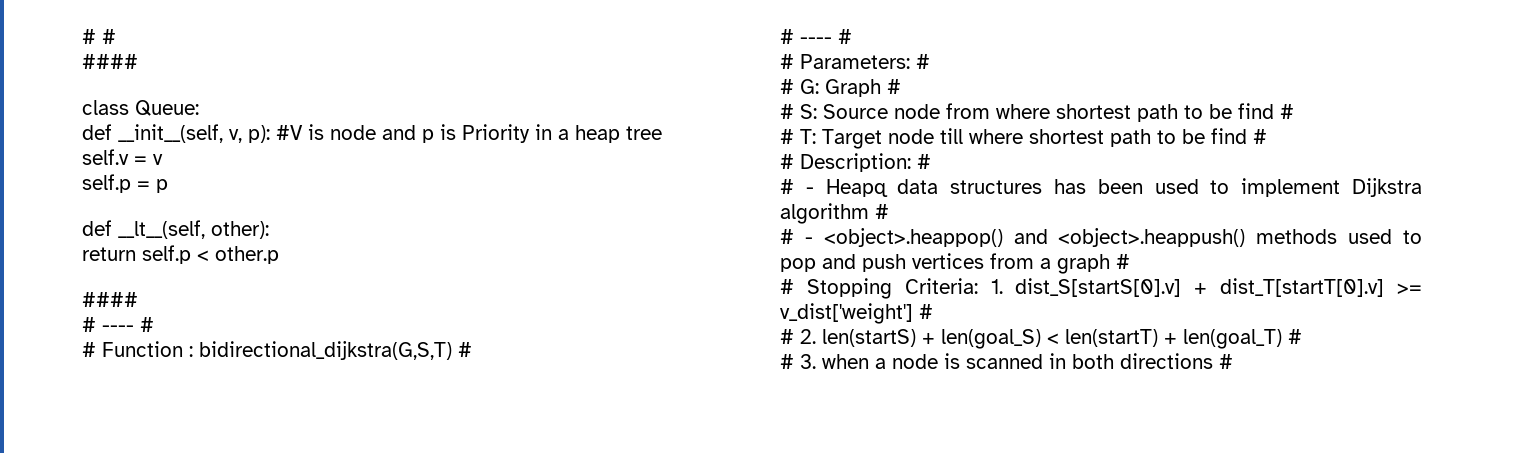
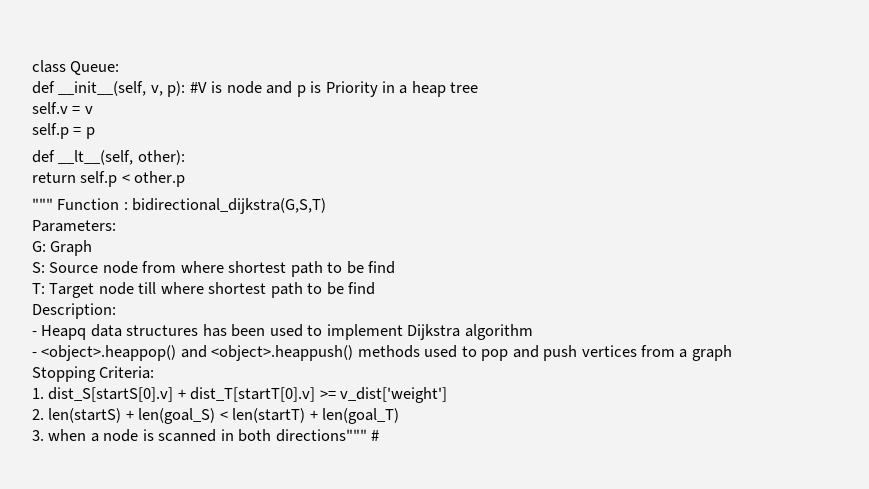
[82,29,116,44] [82,54,138,69] # # // #### // -> (32, 66) none
[82,292,138,307] [82,317,154,332] [82,341,472,360] [780,29,852,44] [780,54,930,69] [780,79,794,94] #### // # ---- # // # Function : bidirectional_dijkstra(G,S,T) # // # ---- # // # Parameters: # // # -> [32,198,327,214] [32,220,116,232] """ Function : bidirectional_dijkstra(G,S,T) // Parameters: //
[887,79,901,94] [780,104,794,119] # // # -> (93, 248) //
[1280,104,1294,119] [780,129,794,144] # // # -> (396, 267) //
[1253,129,1267,144] [780,154,794,169] # // # -> (376, 288) //
[917,154,931,169] [780,179,794,194] # // # -> (116, 311) //
[875,204,889,219] [780,229,794,244] # // # -> (533, 332) //
[1116,254,1130,269] [780,279,794,294] # // # -> (732, 353) //
(978, 286) none -> (155, 372) //
[919,304,933,319] [780,329,794,344] # // # -> (448, 395) //
[1288,329,1302,344] [780,354,794,369] # // # -> (400, 416) //
[1120,353,1213,369] directions -> [275,429,367,442] directions"""

